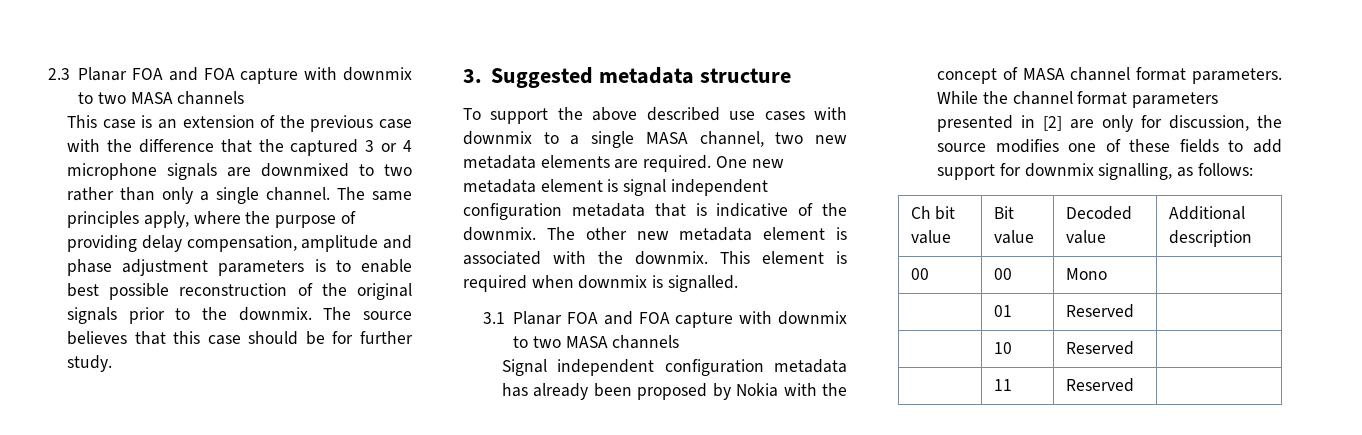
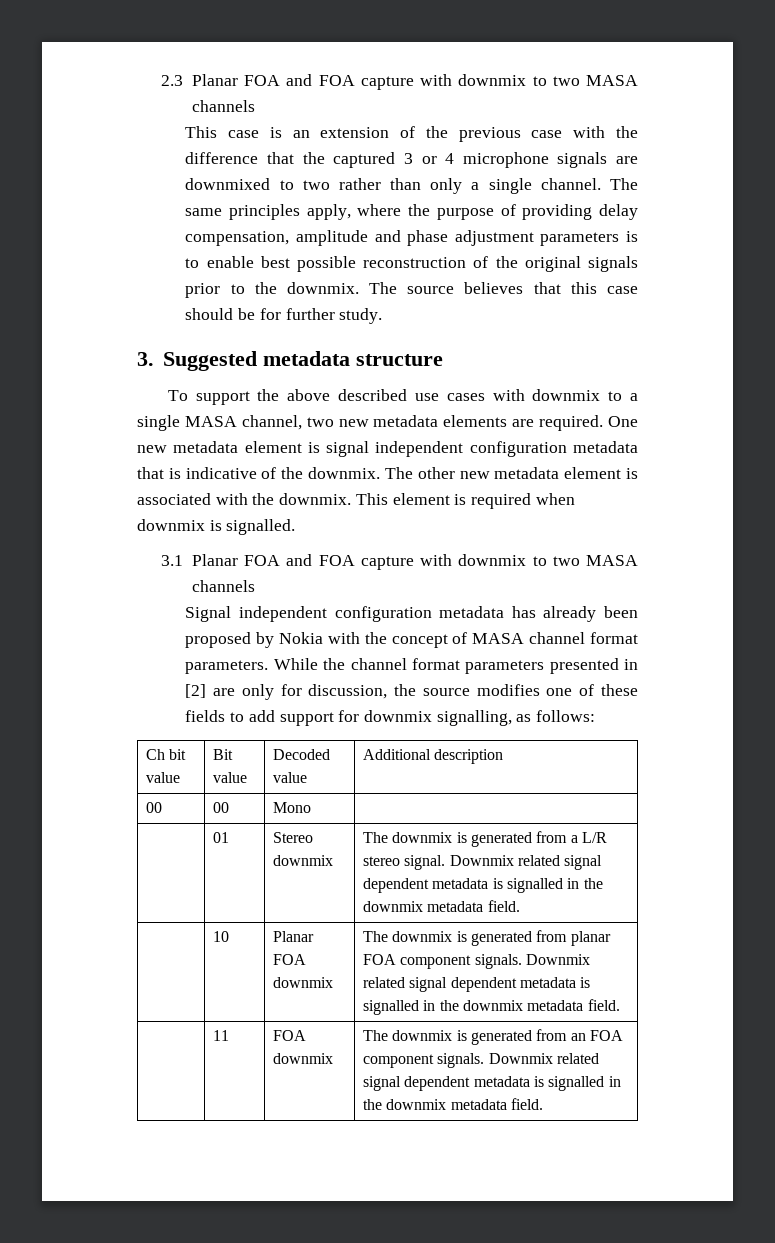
[1065,304,1134,318] [993,342,1012,354] [1065,341,1134,355] [993,379,1012,391] [1065,378,1134,392] Reserved | // | 10 | Reserved | // | 11 | Reserved | -> [273,832,314,843] [273,855,334,866] [363,831,608,847] [363,855,603,870] [363,878,603,893] [363,900,520,912] [213,931,230,942] [273,931,315,942] [273,954,307,965] [273,977,334,988] [363,930,611,946] [363,954,591,969] [363,977,591,992] [363,999,620,1015] [213,1030,230,1041] [273,1030,307,1041] [273,1053,334,1064] [363,1029,624,1045] [363,1053,600,1068] [363,1076,621,1091] [363,1098,544,1110] Stereo downmix | The downmix is generated from a L/R stereo signal. Downmix related signal dependent metadata is signalled in the downmix metadata field. // | 10 | Planar FOA downmix | The downmix is generated from planar FOA component signals. Downmix related signal dependent metadata is signalled in the downmix metadata field. // | 11 | FOA downmix | The downmix is generated from an FOA component signals. Downmix related signal dependent metadata is signalled in the downmix metadata field.

